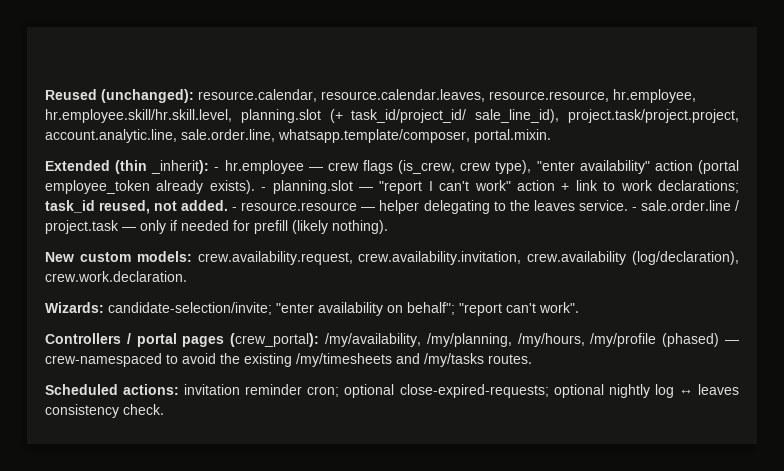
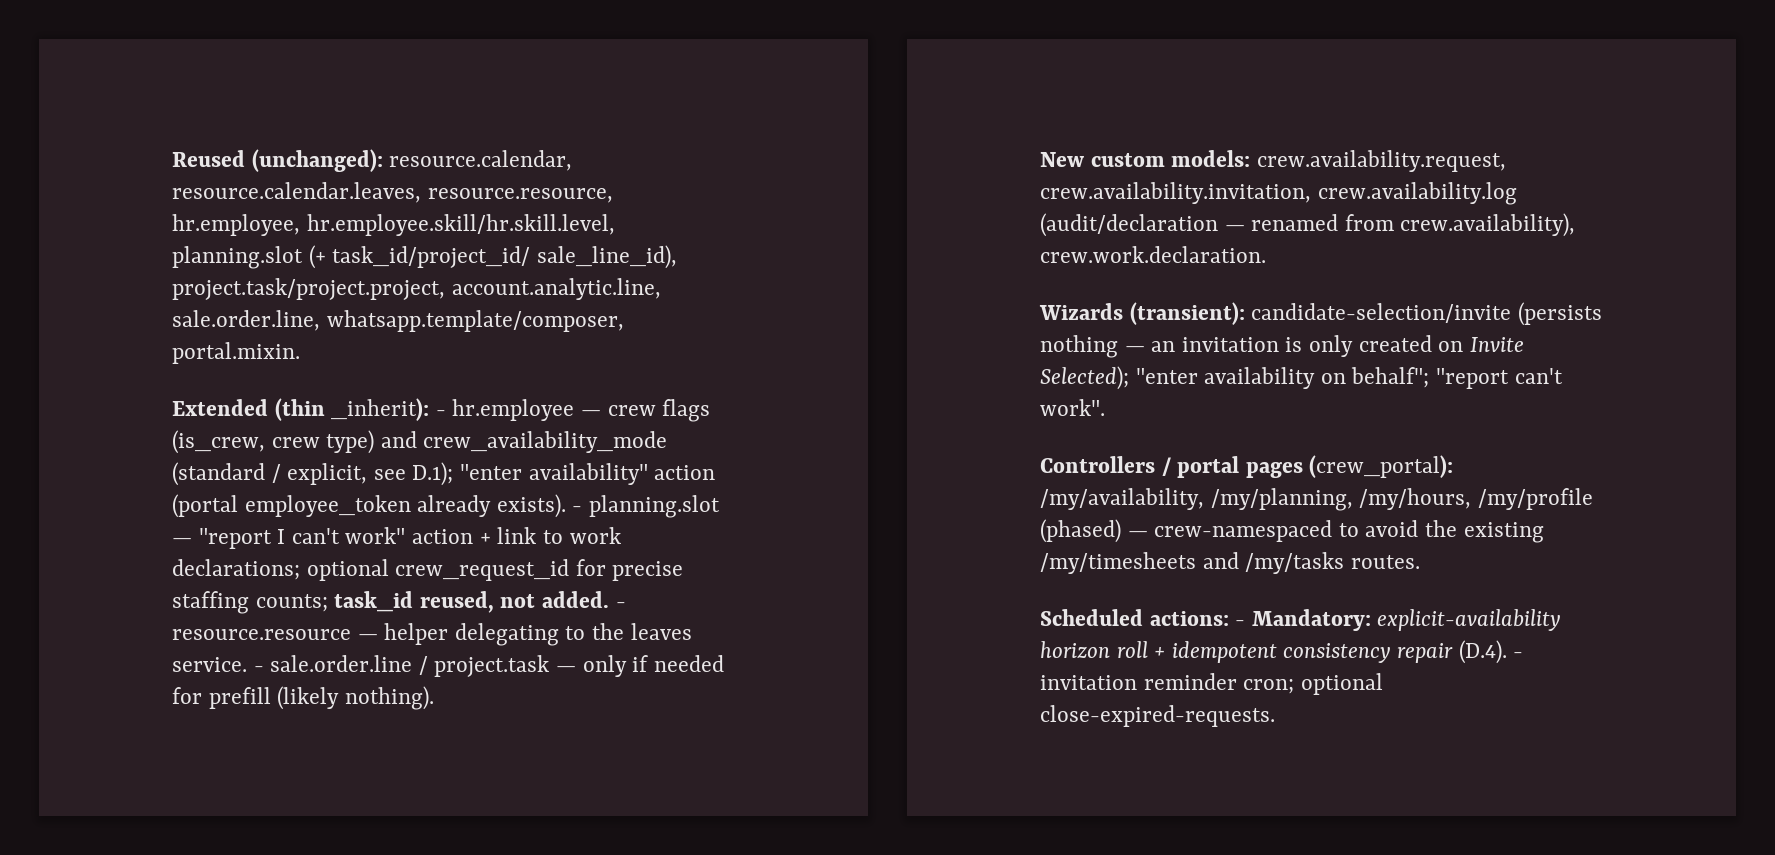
[495,160,532,174] type), -> [326,430,668,454] [172,462,454,486] type) and crew_availability_mode (standard / explicit, see D.1);
(739, 186) none -> [306,559,684,581] [172,591,328,614] optional crew_request_id for precise staffing counts;
[527,251,739,265] [45,271,187,282] [45,302,272,315] crew.availability (log/declaration), crew.work.declaration. // Wizards: candidate-selection/invite; -> [1317,182,1517,205] [1040,213,1576,237] [1040,246,1266,263] [1039,302,1602,326] [1040,335,1524,358] [1040,366,1129,390] crew.availability.log (audit/declaration — renamed from crew.availability), crew.work.declaration. // Wizards (transient): candidate-selection/invite (persists nothing — an invitation is only created on Invite Selected);
[184,384,739,398] [45,404,164,418] invitation reminder cron; optional close-expired-requests; optional nightly log ↔ leaves consistency check. -> [1235,609,1561,631] [1040,640,1524,664] [1040,673,1383,695] [1040,705,1275,727] - Mandatory: explicit-availability horizon roll + idempotent consistency repair (D.4). - invitation reminder cron; optional close-expired-requests.

